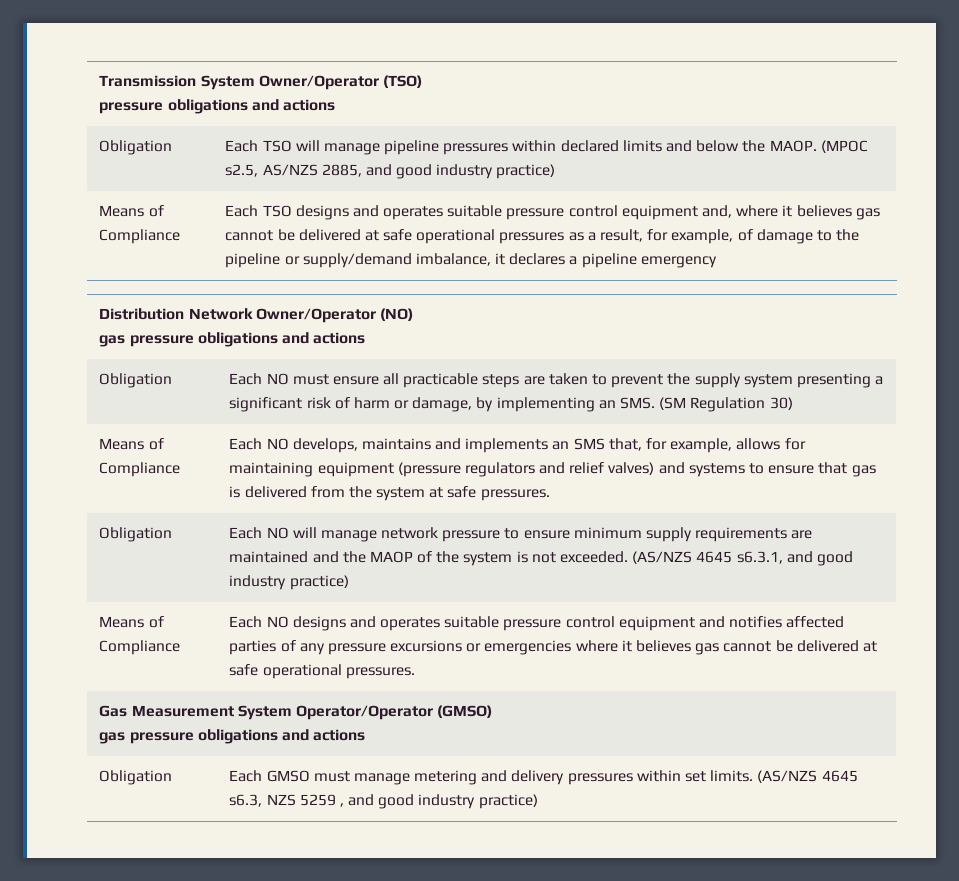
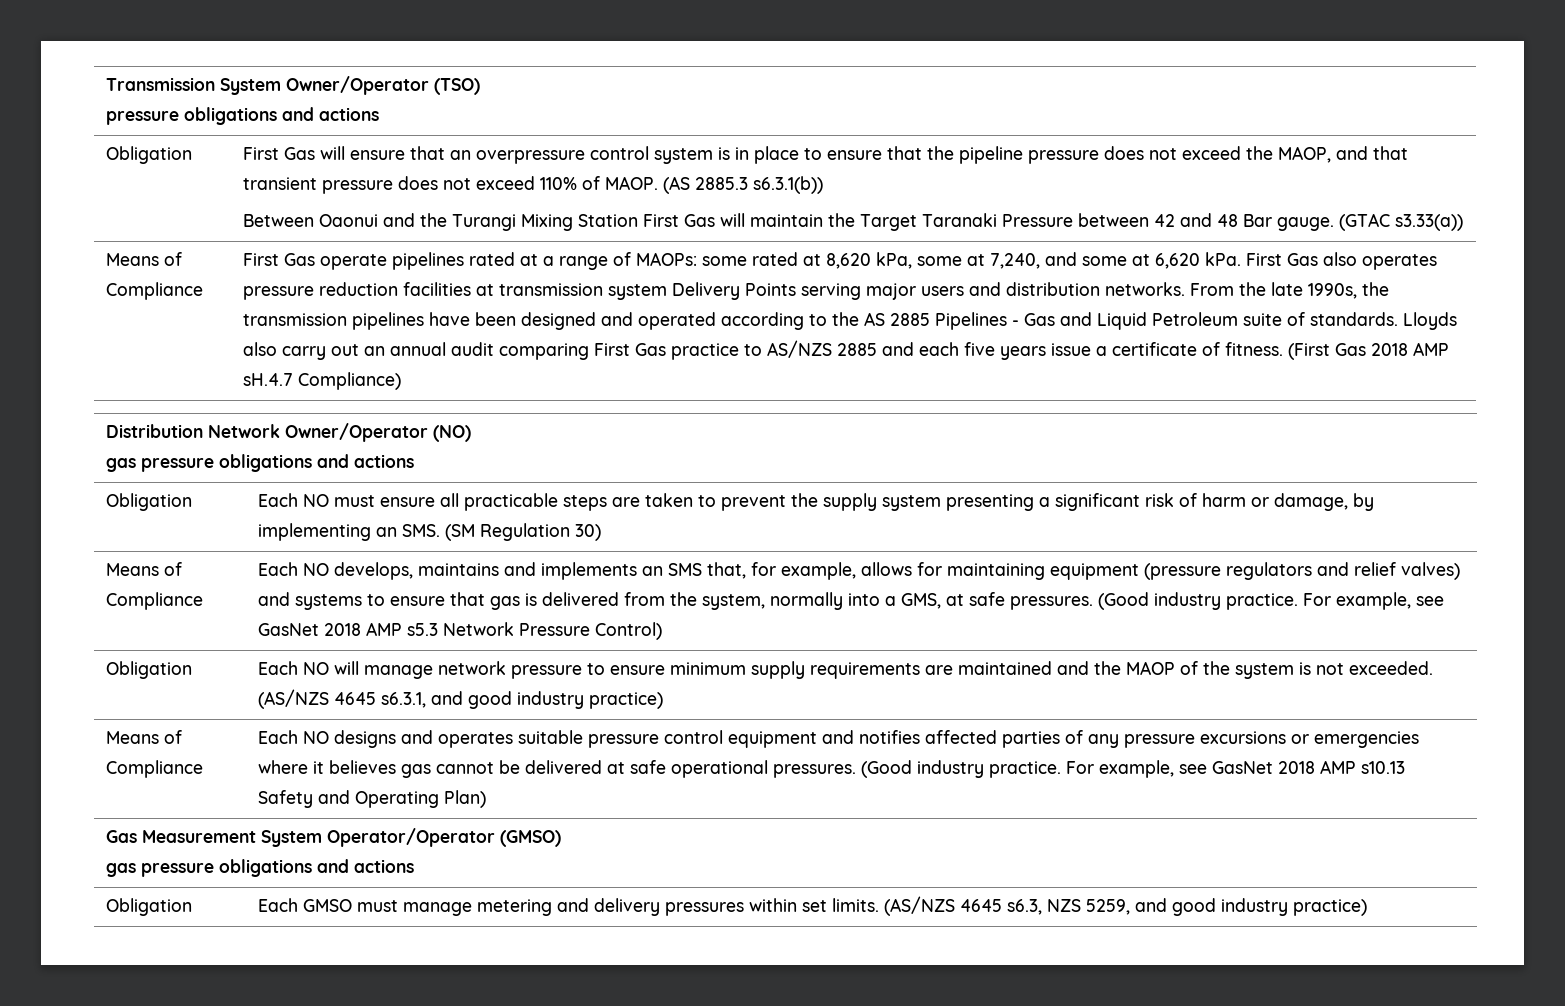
[225,140,868,155] [225,164,556,179] [99,205,164,217] [99,229,181,244] [225,205,880,220] [225,229,860,244] [225,253,717,268] Each TSO will manage pipeline pressures within declared limits and below the MAOP. (MPOC s2.5, AS/NZS 2885, and good industry practice) // Means of Compliance | Each TSO designs and operates suitable pressure control equipment and, where it believes gas cannot be delivered at safe operational pressures as a result, for example, of damage to the pipeline or supply/demand imbalance, it declares a pipeline emergency -> [243,146,1409,164] [243,176,824,194] [243,213,1464,231] [106,252,183,266] [106,282,204,300] [243,252,1438,270] [243,282,1390,300] [243,312,1458,330] [243,340,1450,360] [243,372,402,390] First Gas will ensure that an overpressure control system is in place to ensure that the pipeline pressure does not exceed the MAOP, and that transient pressure does not exceed 110% of MAOP. (AS 2885.3 s6.3.1(b)) // Between Oaonui and the Turangi Mixing Station First Gas will maintain the Target Taranaki Pressure between 42 and 48 Bar gauge. (GTAC s3.33(a)) // Means of Compliance | First Gas operate pipelines rated at a range of MAOPs: some rated at 8,620 kPa, some at 7,240, and some at 6,620 kPa. First Gas also operates pressure reduction facilities at transmission system Delivery Points serving major users and distribution networks. From the late 1990s, the transmission pipelines have been designed and operated according to the AS 2885 Pipelines - Gas and Liquid Petroleum suite of standards. Lloyds also carry out an annual audit comparing First Gas practice to AS/NZS 2885 and each five years issue a certificate of fitness. (First Gas 2018 AMP sH.4.7 Compliance)
[376,486,550,501] system at safe pressures. -> [702,592,1445,610] [258,622,663,640] system, normally into a GMS, at safe pressures. (Good industry practice. For example, see GasNet 2018 AMP s5.3 Network Pressure Control)
(415, 673) none -> [861,760,1406,778] [258,790,487,808] (Good industry practice. For example, see GasNet 2018 AMP s10.13 Safety and Operating Plan)
[299,794,344,807] 5259 , -> [1086,899,1131,915] 5259,

